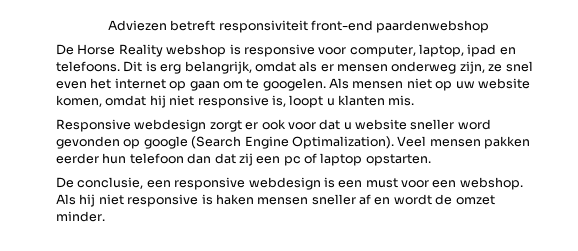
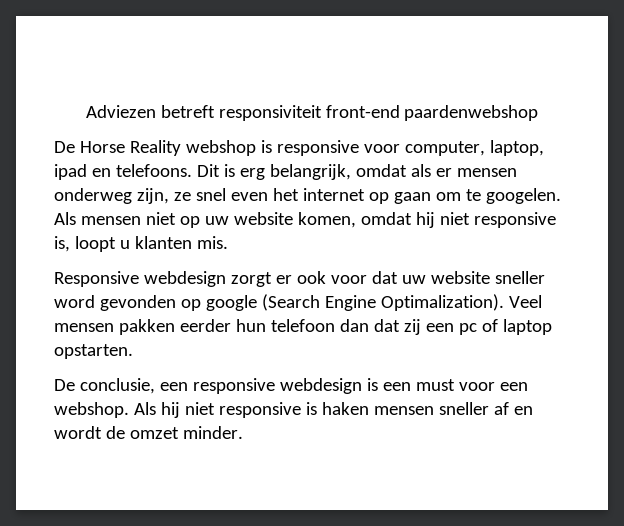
[343,122,352,130] u -> [401,275,426,284] uw

